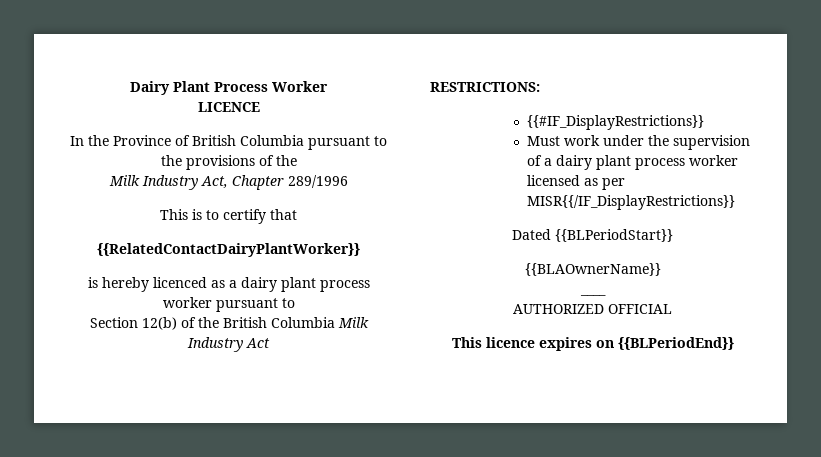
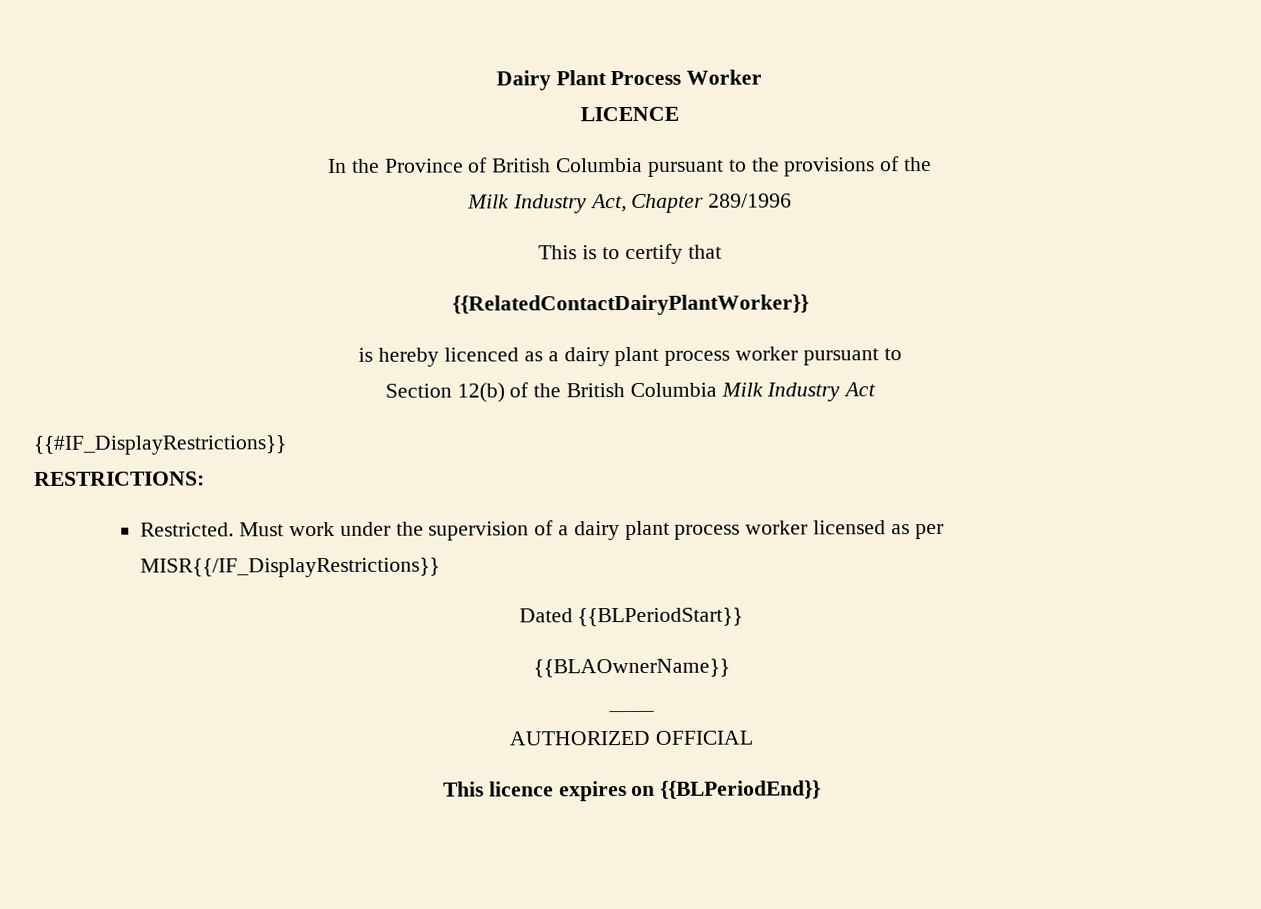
(270, 343) none -> [33,435,286,455] // {{#IF_DisplayRestrictions}}
[526,115,704,130] {{#IF_DisplayRestrictions}} // -> [140,522,235,537] Restricted.

